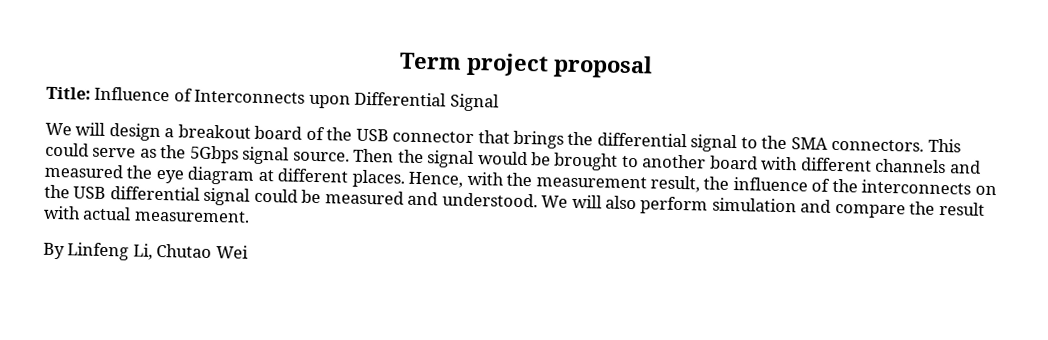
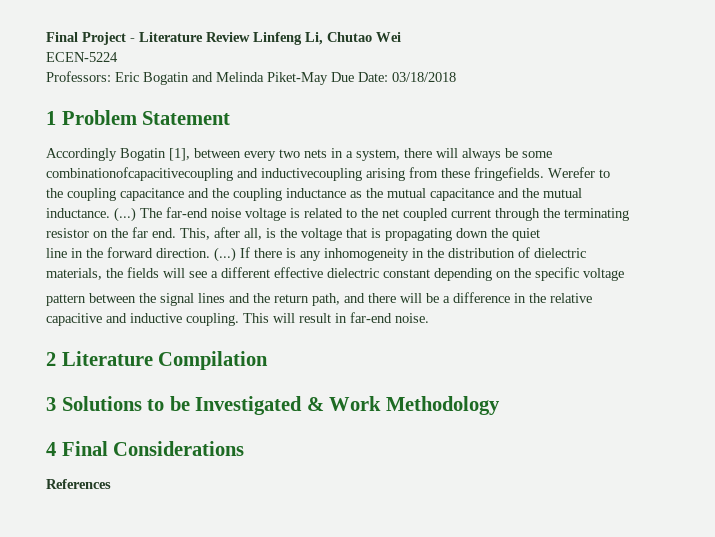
[399,52,653,79] [46,86,499,112] [45,122,961,153] [45,142,981,174] [44,163,997,196] [44,184,985,219] [43,205,250,223] [43,242,249,261] Term project proposal // Title: Influence of Interconnects upon Differential Signal // We will design a breakout board of the USB connector that brings the differential signal to the SMA connectors. This could serve as the 5Gbps signal source. Then the signal would be brought to another board with different channels and measured the eye diagram at different places. Hence, with the measurement result, the influence of the interconnects on the USB differential signal could be measured and understood. We will also perform simulation and compare the result with actual measurement. // By Linfeng Li, Chutao Wei -> [46,32,401,45] [46,52,118,62] [46,71,456,85] [46,110,231,125] [46,148,552,161] [46,167,610,181] [46,188,582,201] [46,207,629,222] [46,227,540,241] [46,247,586,262] [46,267,624,281] [46,292,592,306] [46,312,429,326] [46,351,269,370] [46,396,500,415] [46,441,245,456] [46,479,111,489] Final Project - Literature Review Linfeng Li, Chutao Wei // ECEN-5224 // Professors: Eric Bogatin and Melinda Piket-May Due Date: 03/18/2018 // 1 Problem Statement // Accordingly Bogatin [1], between every two nets in a system, there will always be some combinationofcapacitivecoupling and inductivecoupling arising from these fringefields. Werefer to // the coupling capacitance and the coupling inductance as the mutual capacitance and the mutual // inductance. (...) The far-end noise voltage is related to the net coupled current through the terminating resistor on the far end. This, after all, is the voltage that is propagating down the quiet // line in the forward direction. (...) If there is any inhomogeneity in the distribution of dielectric // materials, the fields will see a different effective dielectric constant depending on the specific voltage // pattern between the signal lines and the return path, and there will be a difference in the relative // capacitive and inductive coupling. This will result in far-end noise. // 2 Literature Compilation // 3 Solutions to be Investigated & Work Methodology // 4 Final Considerations // References

